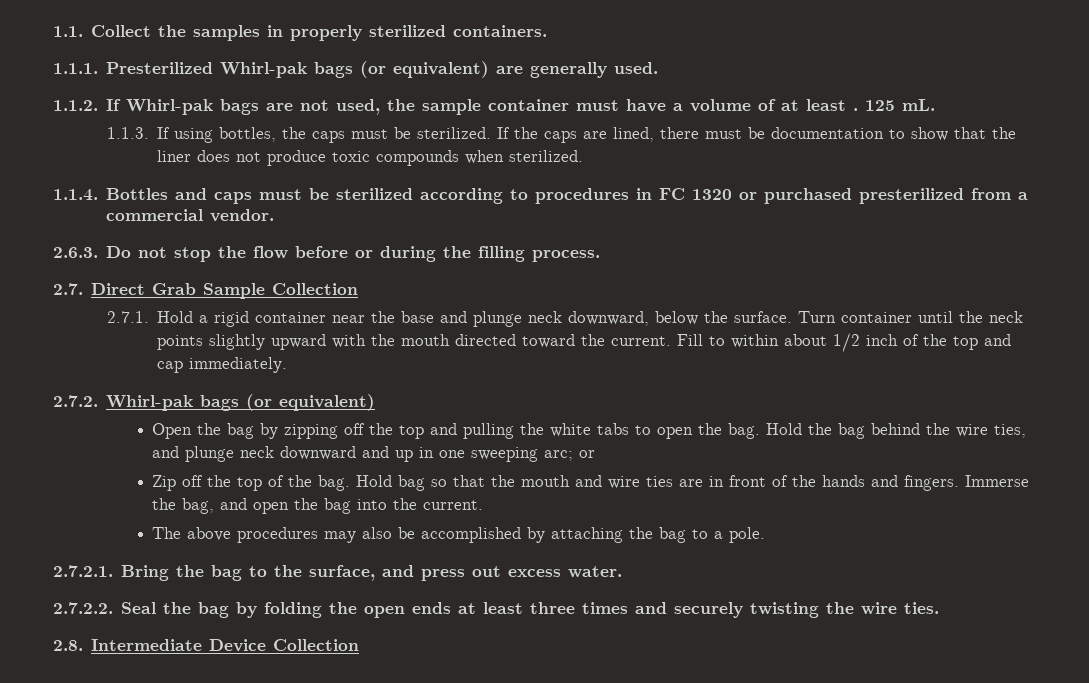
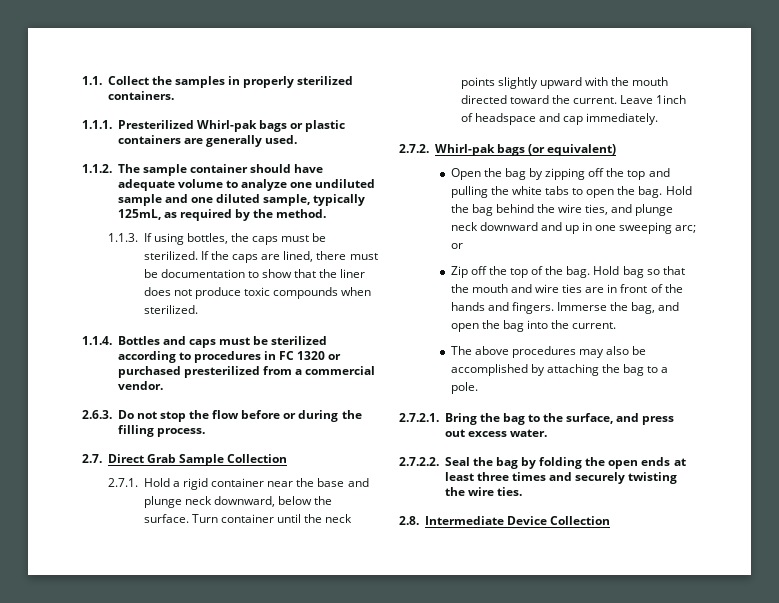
[360,61,490,78] (or equivalent) -> [290,120,346,132] [117,135,181,144] or plastic containers
[106,99,936,115] If Whirl-pak bags are not used, the sample container must have a volume of at least . 125 mL. -> [117,164,324,176] [117,179,376,191] [117,194,366,206] [117,209,327,221] The sample container should have adequate volume to analyze one undiluted sample and one diluted sample, typically 125mL, as required by the method.
[677,333,979,352] Fill to within about 1/2 inch of the top -> [620,95,687,104] [460,113,536,125] Leave 1inch of headspace

